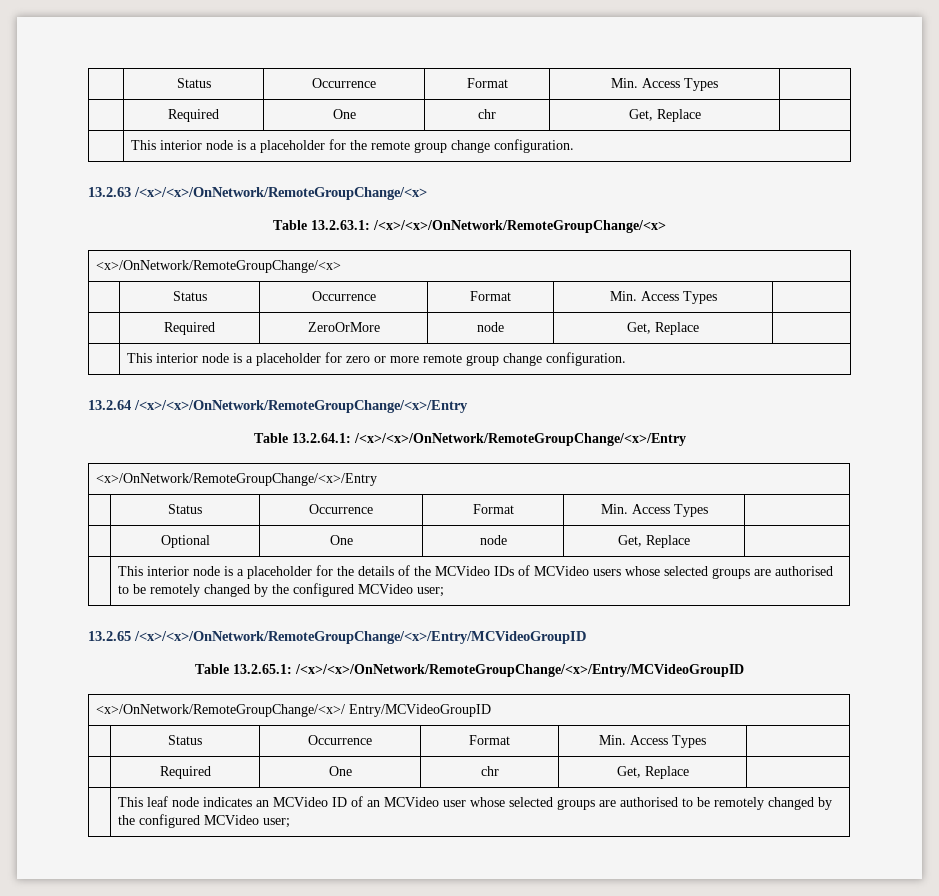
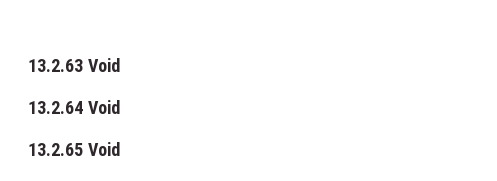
[176,78,211,88] [312,78,376,88] [466,78,508,88] [611,78,718,91] [168,109,219,122] [332,109,356,119] [478,109,496,119] [628,109,701,122] [130,139,574,153] [88,187,427,200] [273,220,666,233] [95,260,341,273] [172,291,207,301] [311,291,376,301] [470,291,511,301] [609,291,717,304] [164,322,215,335] [307,322,380,332] [477,322,504,332] [627,322,699,335] [126,352,626,366] [88,400,468,413] [253,433,686,446] [95,473,377,486] [168,504,202,514] [309,504,373,514] [472,504,514,514] [600,504,708,517] [160,535,210,548] [329,535,353,545] [479,535,507,545] [618,535,690,548] [117,565,833,579] [117,583,444,597] [88,631,586,644] [195,664,744,677] [95,704,491,717] [168,735,202,745] [308,735,372,745] [469,735,510,745] [599,735,706,748] [159,766,211,779] [328,766,352,776] [480,766,499,776] [616,766,689,779] [117,796,832,810] [117,814,290,828] | Status | Occurrence | Format | Min. Access Types | // | Required | One | chr | Get, Replace | // | This interior node is a placeholder for the remote group change configuration. // 13.2.63 /<x>/<x>/OnNetwork/RemoteGroupChange/<x> // Table 13.2.63.1: /<x>/<x>/OnNetwork/RemoteGroupChange/<x> // <x>/OnNetwork/RemoteGroupChange/<x> // | Status | Occurrence | Format | Min. Access Types | // | Required | ZeroOrMore | node | Get, Replace | // | This interior node is a placeholder for zero or more remote group change configuration. // 13.2.64 /<x>/<x>/OnNetwork/RemoteGroupChange/<x>/Entry // Table 13.2.64.1: /<x>/<x>/OnNetwork/RemoteGroupChange/<x>/Entry // <x>/OnNetwork/RemoteGroupChange/<x>/Entry // | Status | Occurrence | Format | Min. Access Types | // | Optional | One | node | Get, Replace | // | This interior node is a placeholder for the details of the MCVideo IDs of MCVideo users whose selected groups are authorised to be remotely changed by the configured MCVideo user; // 13.2.65 /<x>/<x>/OnNetwork/RemoteGroupChange/<x>/Entry/MCVideoGroupID // Table 13.2.65.1: /<x>/<x>/OnNetwork/RemoteGroupChange/<x>/Entry/MCVideoGroupID // <x>/OnNetwork/RemoteGroupChange/<x>/ Entry/MCVideoGroupID // | Status | Occurrence | Format | Min. Access Types | // | Required | One | chr | Get, Replace | // | This leaf node indicates an MCVideo ID of an MCVideo user whose selected groups are authorised to be remotely changed by the configured MCVideo user; -> [28,58,120,72] [28,100,120,114] [28,142,120,156] 13.2.63 Void // 13.2.64 Void // 13.2.65 Void

